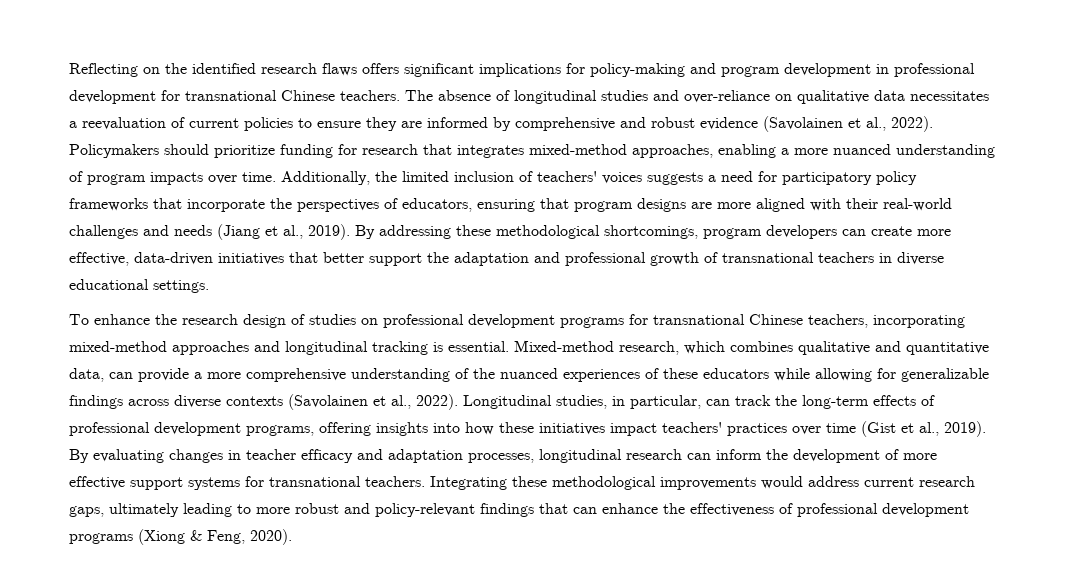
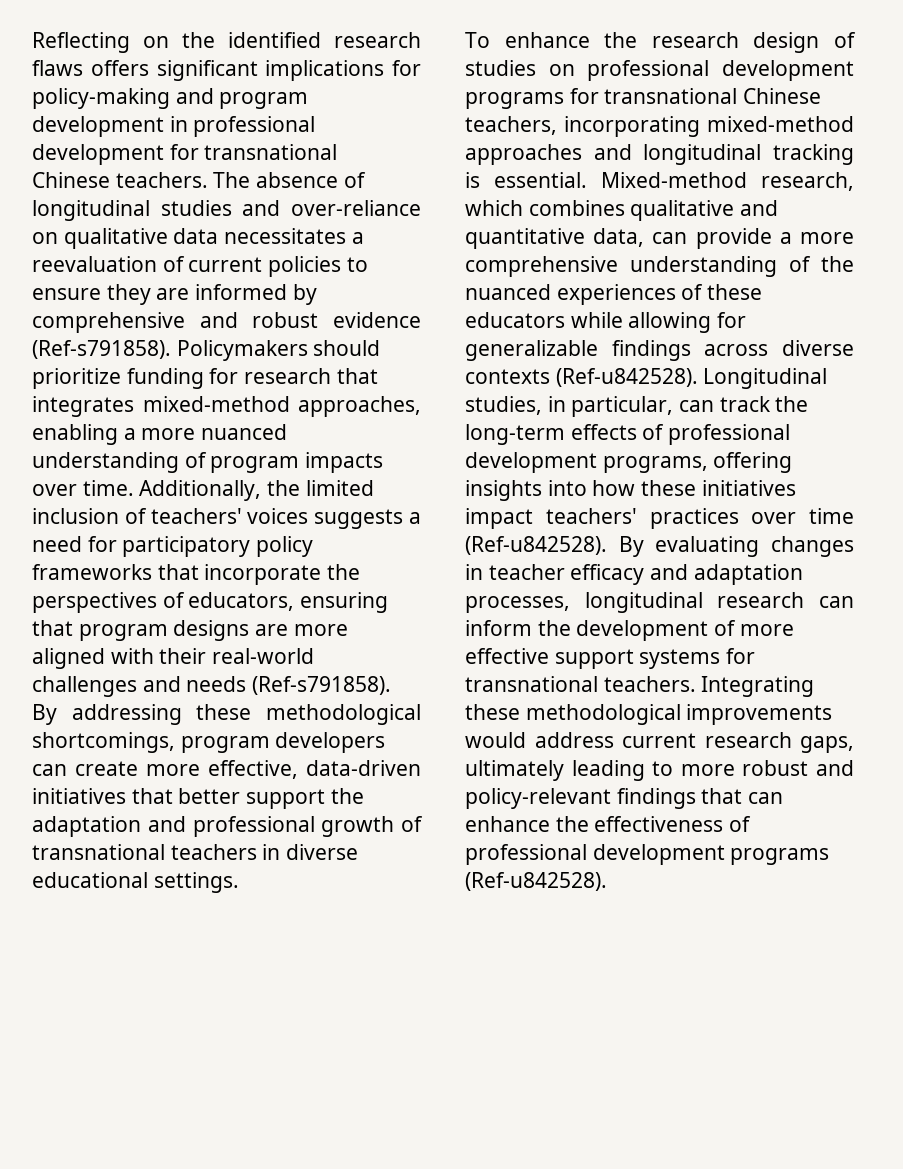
[763,116,933,132] (Savolainen et al., 2022). -> [32,340,171,359] (Ref-s791858).
[217,224,350,240] (Jiang et al., 2019). -> [252,676,392,695] (Ref-s791858).
[288,394,458,410] (Savolainen et al., 2022). -> [555,368,698,387] (Ref-u842528).
[861,421,986,437] (Gist et al., 2019). -> [465,536,607,555] (Ref-u842528).
[138,529,292,545] (Xiong & Feng, 2020). -> [465,872,607,891] (Ref-u842528).

